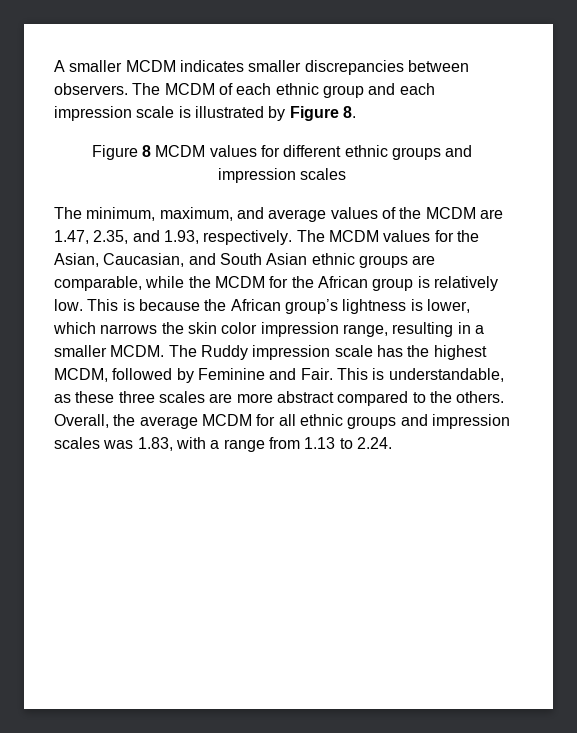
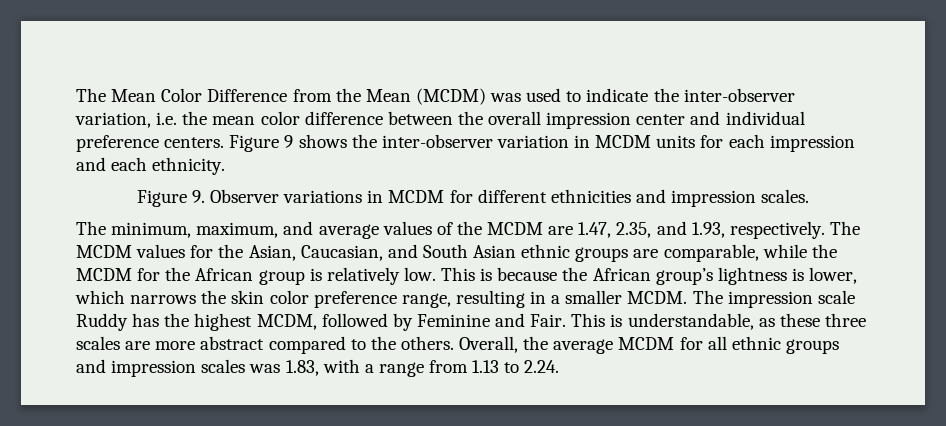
[54,60,469,75] [54,83,435,98] [54,106,356,121] [91,145,473,160] [217,168,347,183] A smaller MCDM indicates smaller discrepancies between observers. The MCDM of each ethnic group and each impression scale is illustrated by Figure 8. // Figure 8 MCDM values for different ethnic groups and impression scales -> [76,88,795,105] [75,111,805,129] [76,134,855,152] [76,157,226,175] [136,189,810,207] The Mean Color Difference from the Mean (MCDM) was used to indicate the inter-observer variation, i.e. the mean color difference between the overall impression center and individual preference centers. Figure 9 shows the inter-observer variation in MCDM units for each impression and each ethnicity. // Figure 9. Observer variations in MCDM for different ethnicities and impression scales.
[260,322,339,337] impression -> [313,291,397,308] preference
[200,345,373,360] Ruddy impression scale -> [727,290,855,308] [76,313,128,331] impression scale Ruddy

